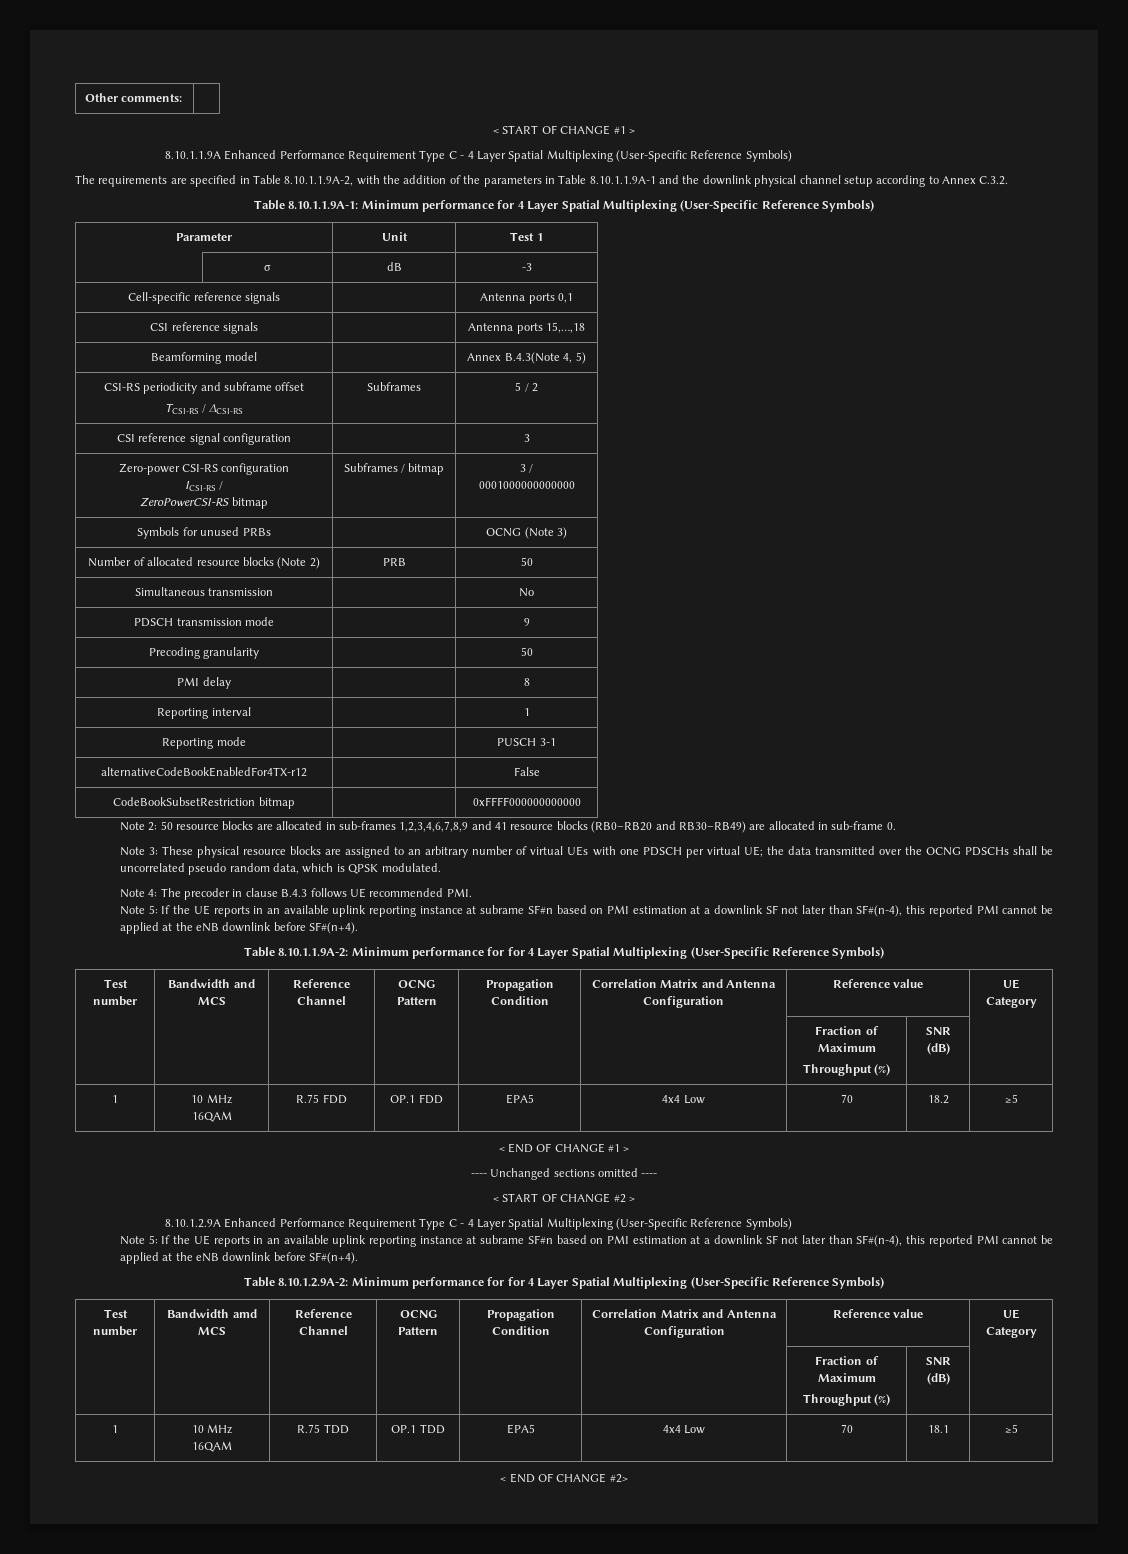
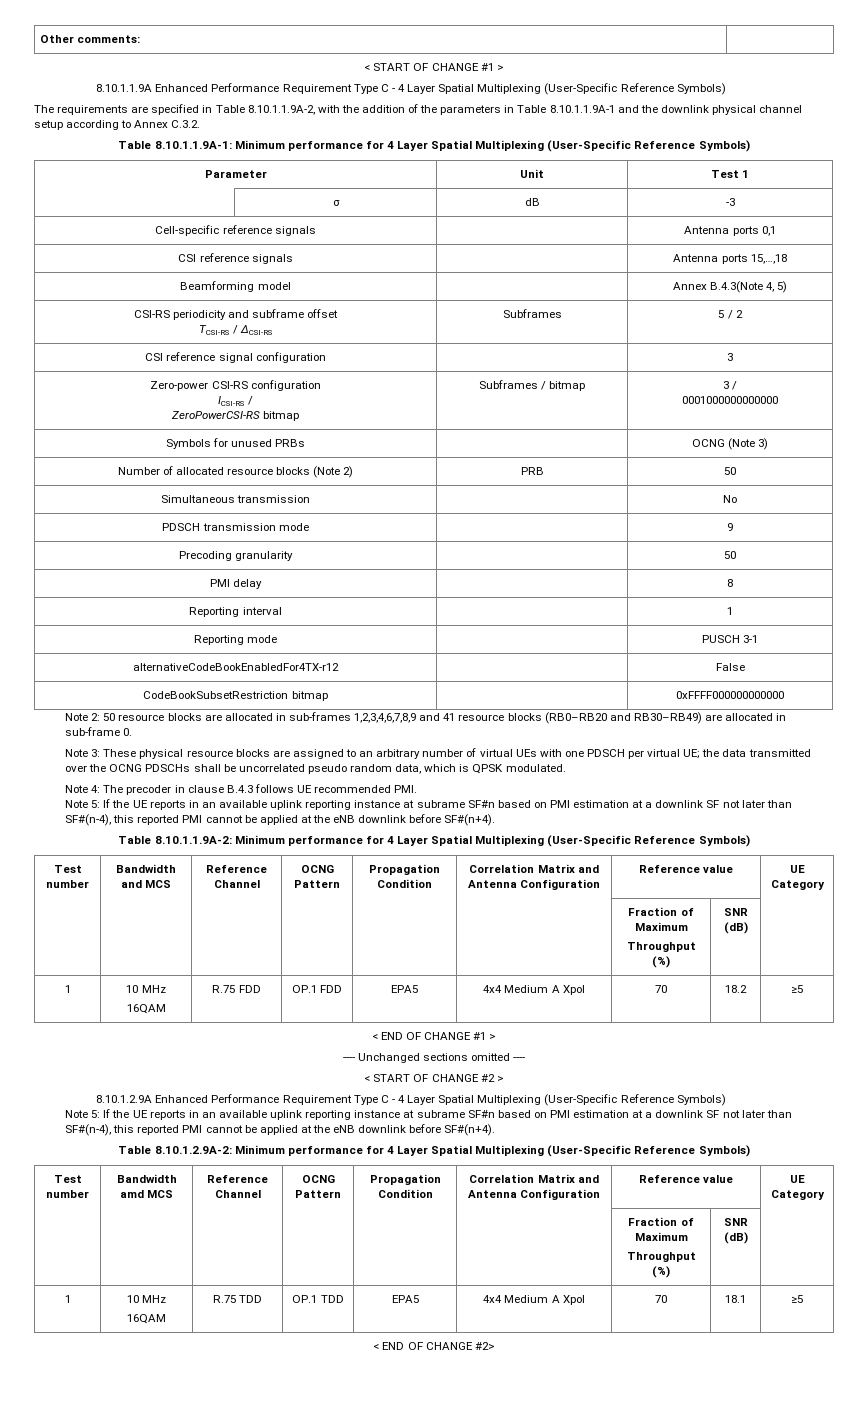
[507,947,525,956] for -> (384, 840) none
[683,1095,705,1104] Low -> [504,985,585,995] Medium A Xpol
[507,1277,525,1286] for -> (384, 1150) none
[684,1425,706,1434] Low -> [504,1295,585,1305] Medium A Xpol

